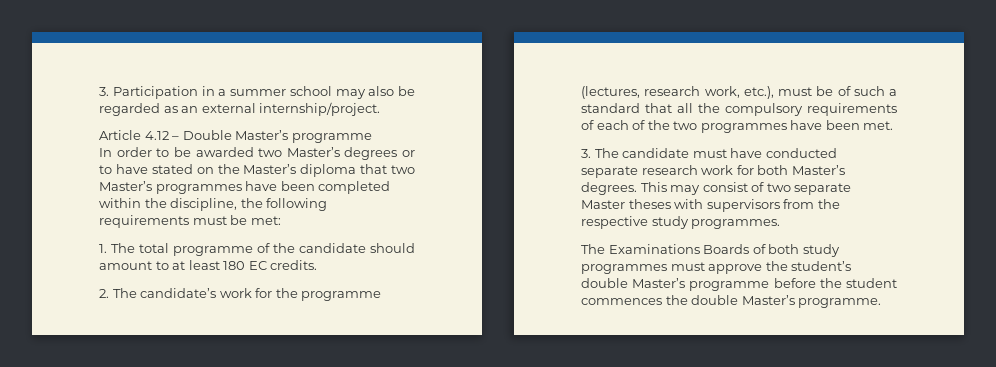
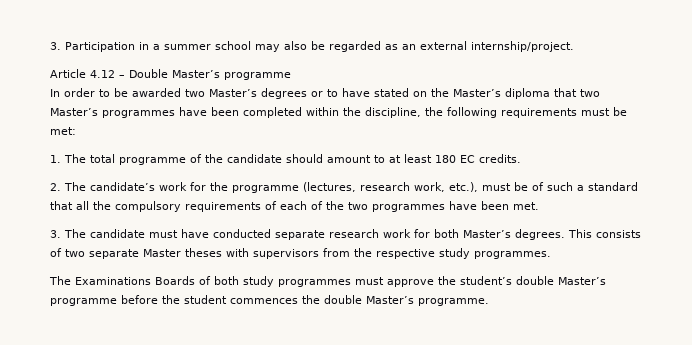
[670,182,748,195] may consist -> [596,230,641,238] consists

